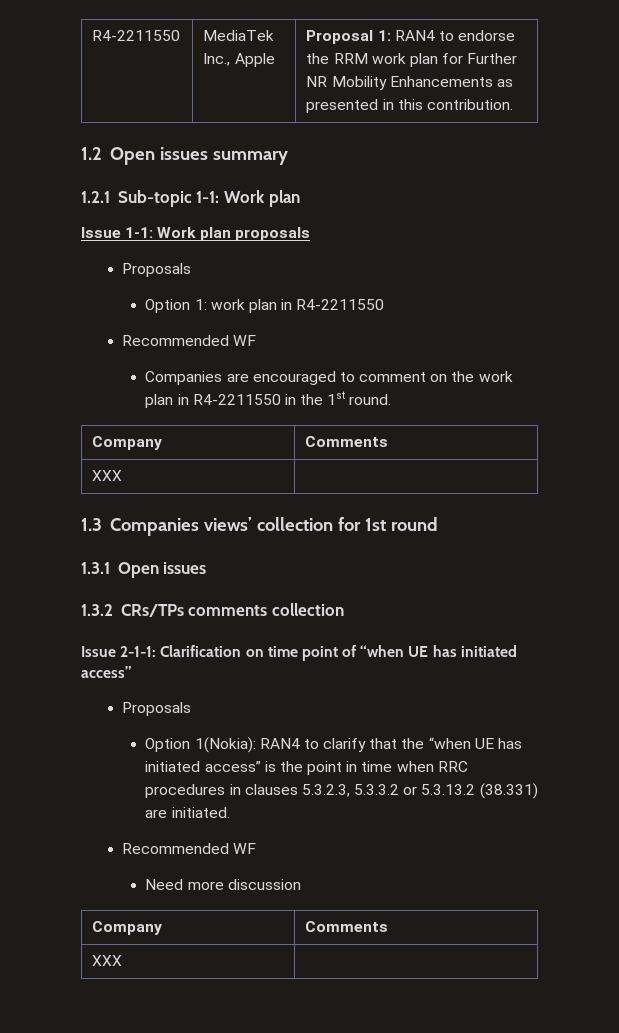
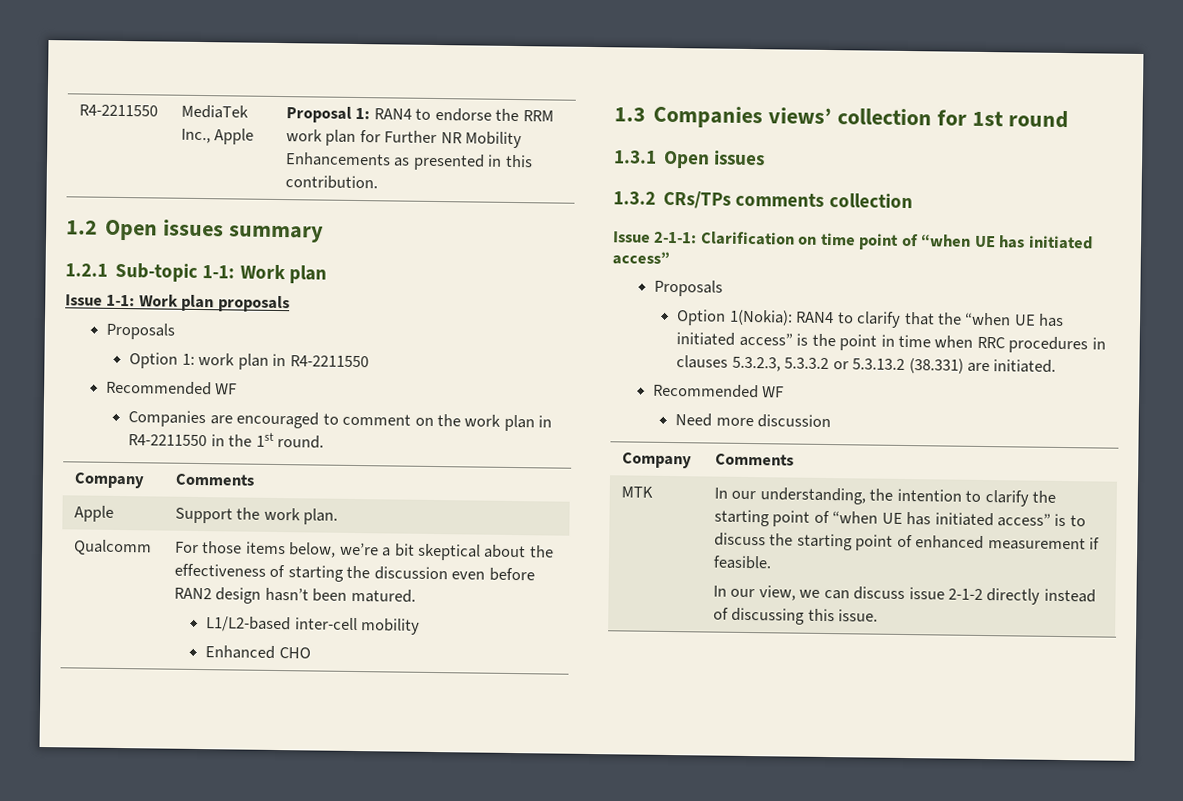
[92,470,123,481] XXX | -> [73,505,114,522] [174,507,339,525] [72,539,152,556] [174,541,554,561] [173,563,535,582] [173,587,416,604] [206,616,421,635] [205,645,311,659] Apple | Support the work plan. // Qualcomm | For those items below, we’re a bit skeptical about the effectiveness of starting the discussion even before RAN2 design hasn’t been matured. // L1/L2-based inter-cell mobility // Enhanced CHO
[92,955,123,966] XXX | -> [620,486,653,498] [713,487,1056,507] [713,509,1086,527] [713,532,1100,551] [712,555,772,570] [712,585,1096,605] [712,607,879,625] MTK | In our understanding, the intention to clarify the starting point of “when UE has initiated access” is to discuss the starting point of enhanced measurement if feasible. // In our view, we can discuss issue 2-1-2 directly instead of discussing this issue.

